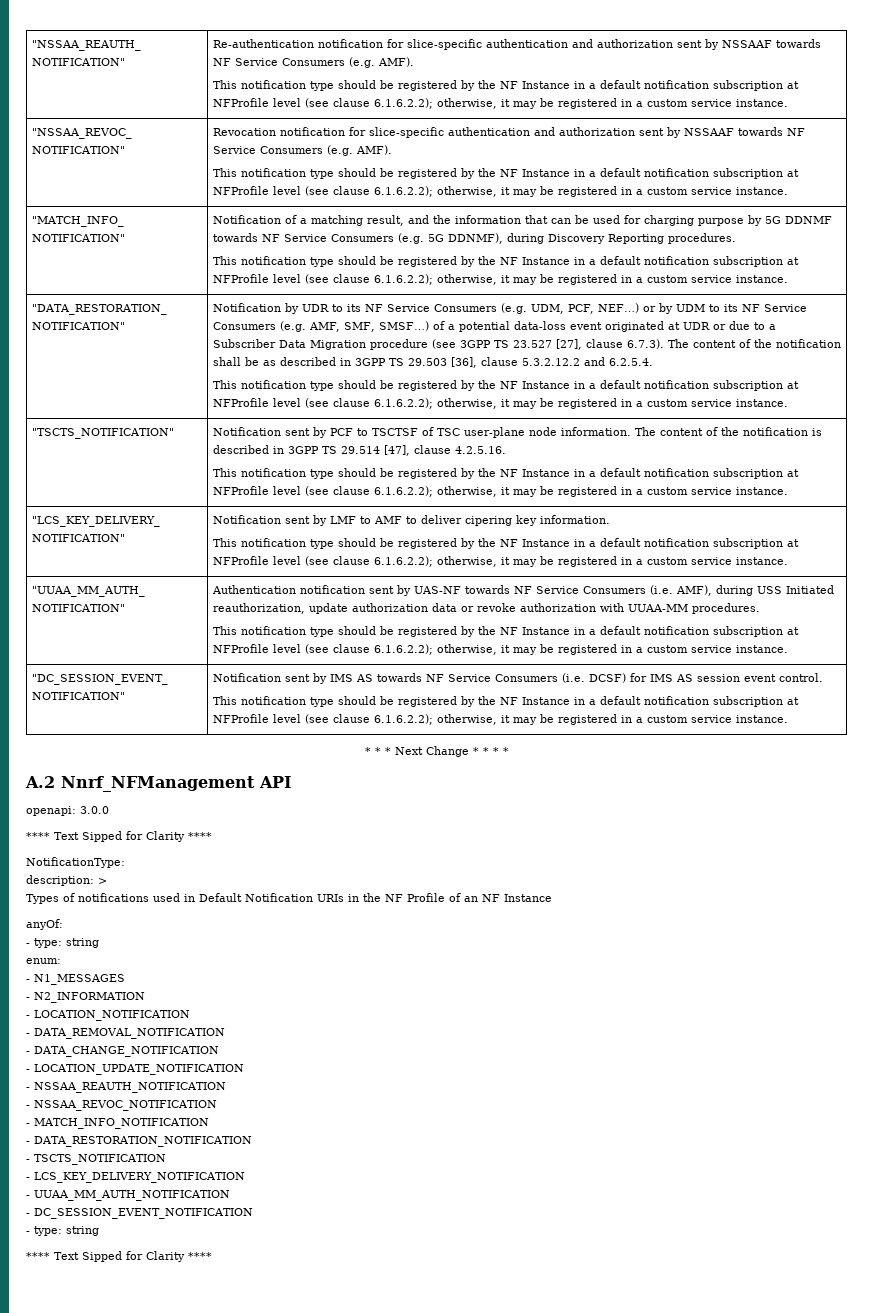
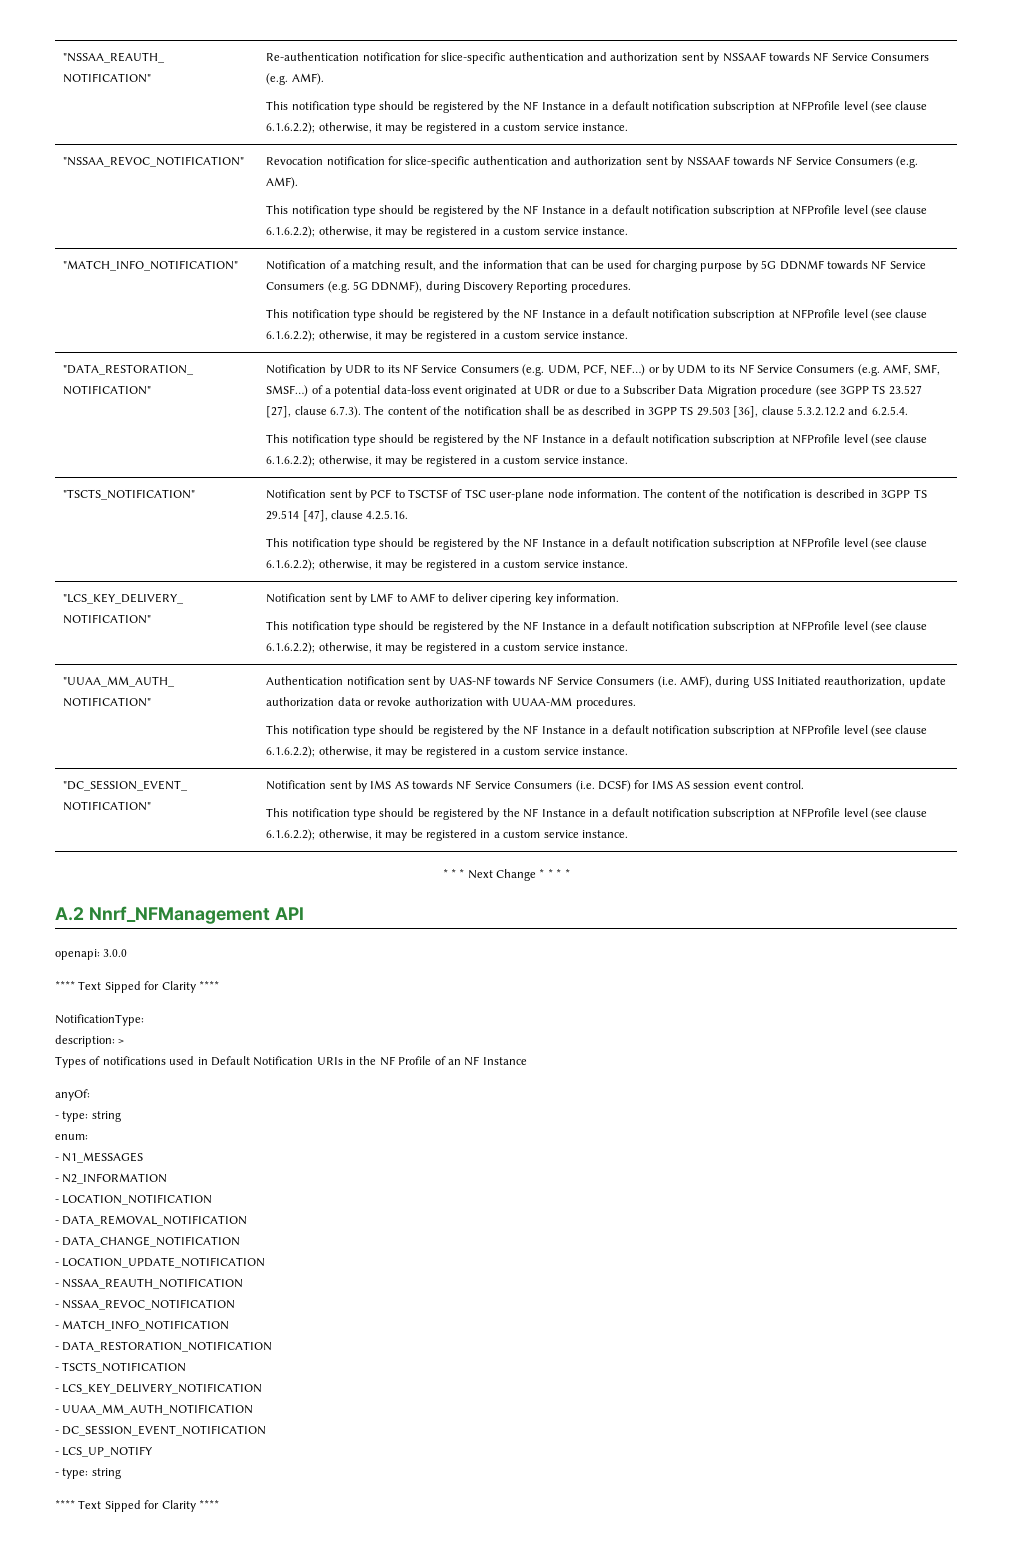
(253, 1213) none -> [55,1446,154,1457] // - LCS_UP_NOTIFY

